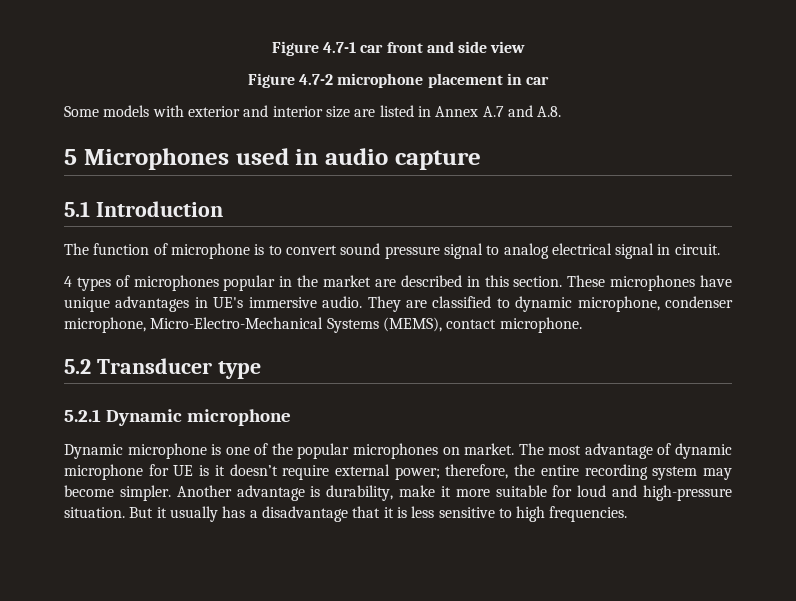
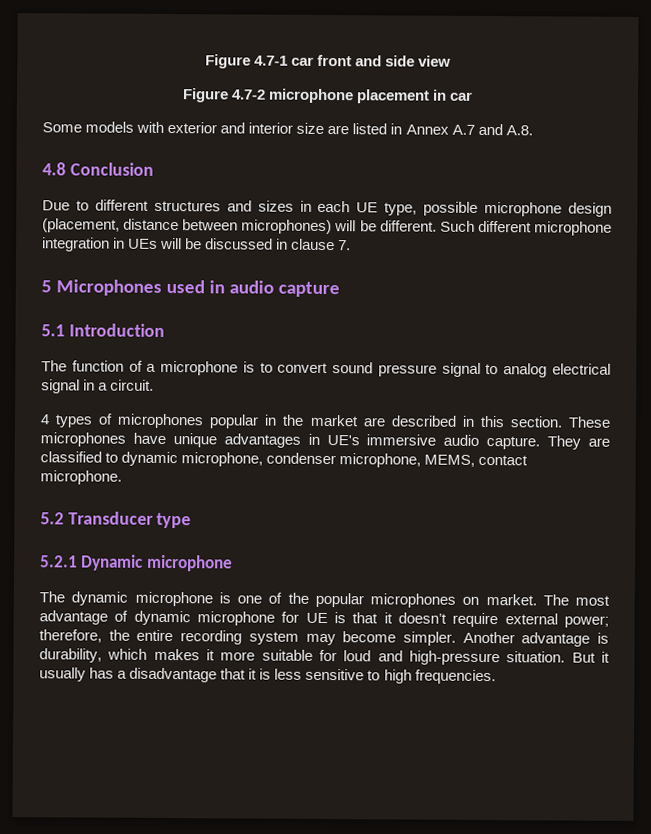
(562, 111) none -> [42,162,154,176] [42,199,613,217] [42,218,613,236] [42,237,352,252] // 4.8 Conclusion // Due to different structures and sizes in each UE type, possible microphone design (placement, distance between microphones) will be different. Such different microphone integration in UEs will be discussed in clause 7.
(168, 249) none -> [146,363,157,372] a
(671, 249) none -> [98,382,109,391] a
[322,296,363,308] audio. -> [443,434,541,450] audio capture.
[150,317,442,333] Micro-Electro-Mechanical Systems (MEMS), -> [424,454,476,467] MEMS,
[64,444,123,459] Dynamic -> [39,591,129,606] The dynamic
(210, 470) none -> [352,612,379,624] that
[399,485,436,497] make -> [107,648,200,661] which makes

